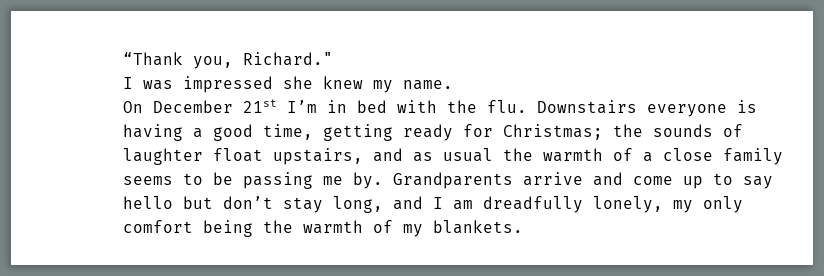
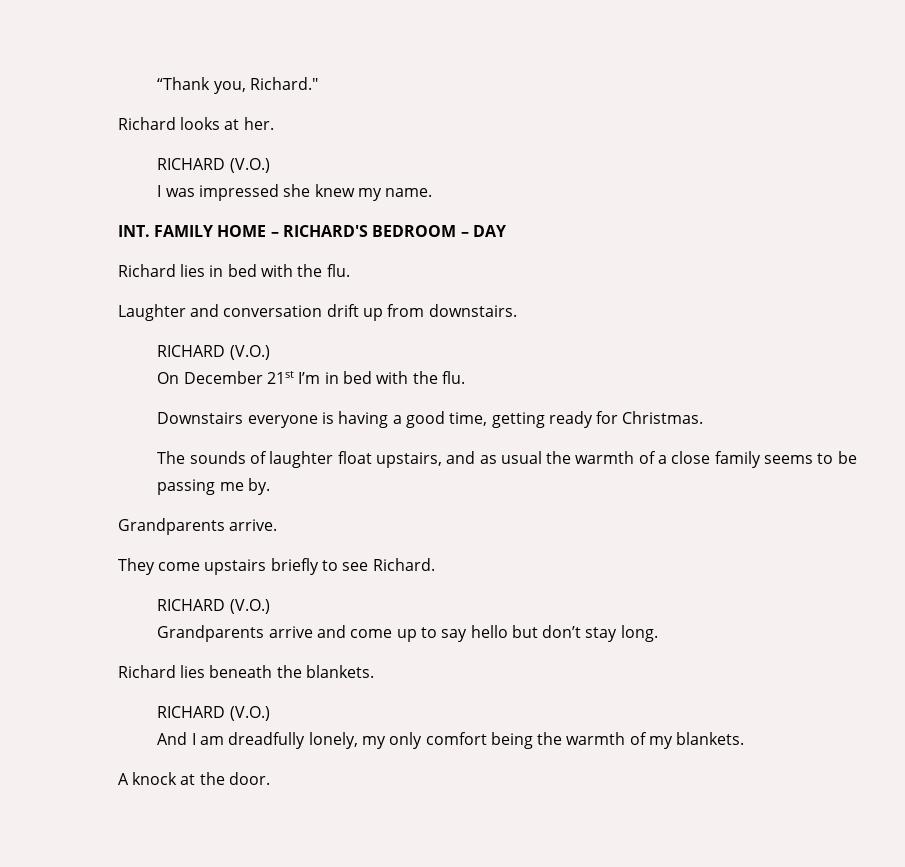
(334, 59) none -> [117,117,274,130] [157,158,270,173] // Richard looks at her. // RICHARD (V.O.)
(454, 85) none -> [117,225,506,237] [117,264,350,277] [117,304,517,321] [157,345,270,360] // INT. FAMILY HOME – RICHARD'S BEDROOM – DAY // Richard lies in bed with the flu. // Laughter and conversation drift up from downstairs. // RICHARD (V.O.)
(528, 106) none -> (465, 377) //
[503,124,644,140] Christmas; the -> [622,411,704,424] [157,451,186,464] Christmas. // The
(384, 180) none -> [117,518,277,535] [117,558,435,575] [157,599,270,614] // Grandparents arrive. // They come upstairs briefly to see Richard. // RICHARD (V.O.) //
[333,196,424,213] long, and -> [620,625,658,642] [117,665,374,678] [157,706,270,721] [157,732,188,745] long. // Richard lies beneath the blankets. // RICHARD (V.O.) // And
(524, 227) none -> [117,772,270,785] // A knock at the door.

